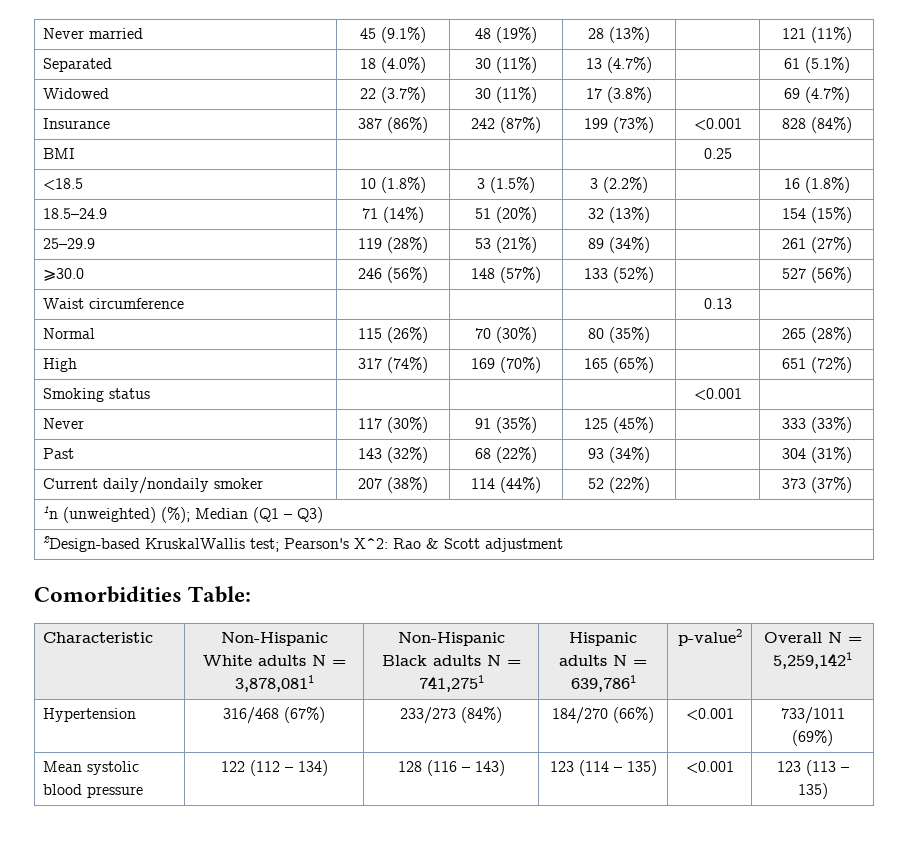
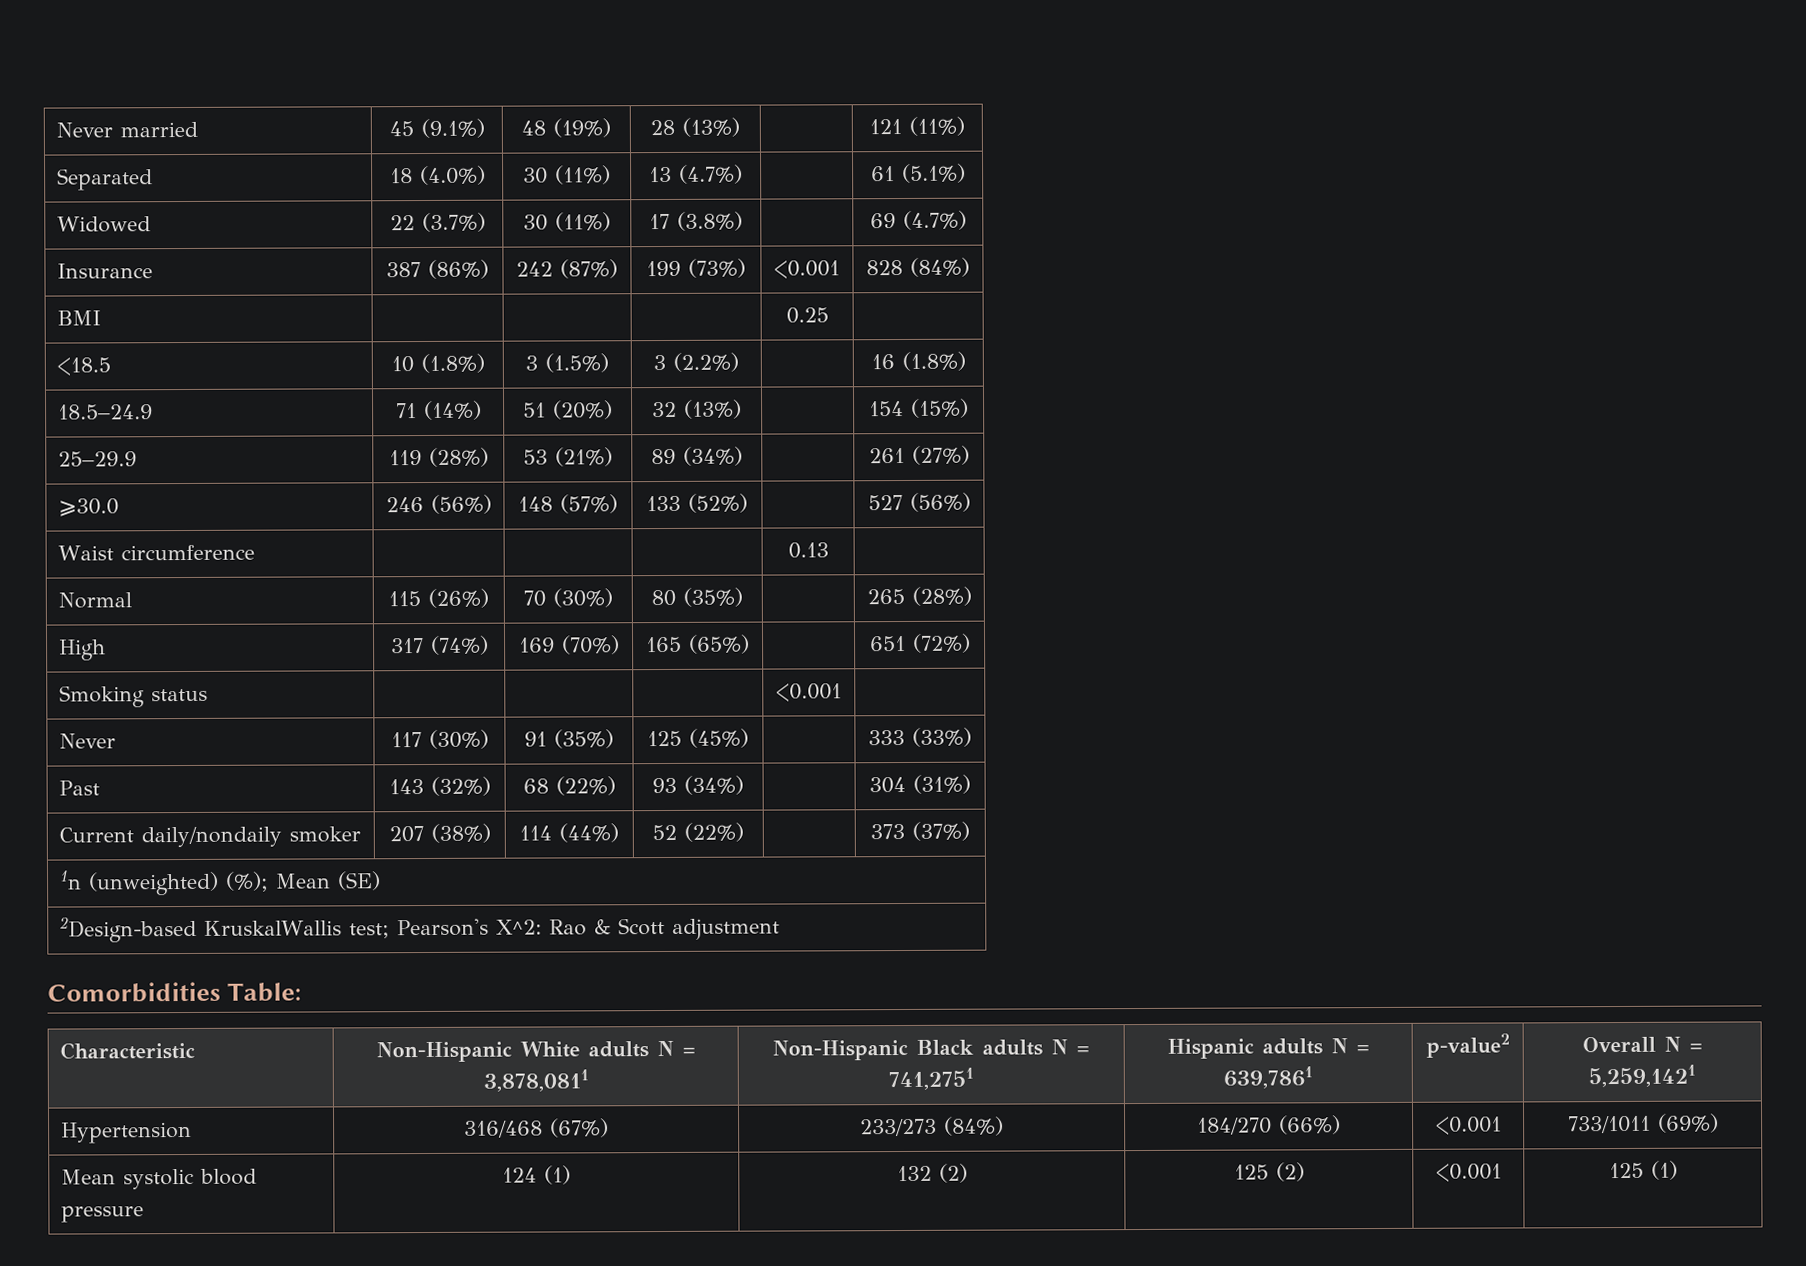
[195,507,324,523] Median (Q1 – Q3) -> [276,871,382,891] Mean (SE)
[220,760,328,776] [397,760,505,776] [549,760,657,776] [685,761,734,773] [776,760,849,776] [797,783,828,799] 122 (112 – 134) | 128 (116 – 143) | 123 (114 – 135) | <0.001 | 123 (113 – 135) -> [502,1165,571,1185] [896,1163,968,1183] [1233,1162,1305,1182] [1435,1163,1502,1182] [1608,1160,1678,1180] 124 (1) | 132 (2) | 125 (2) | <0.001 | 125 (1)

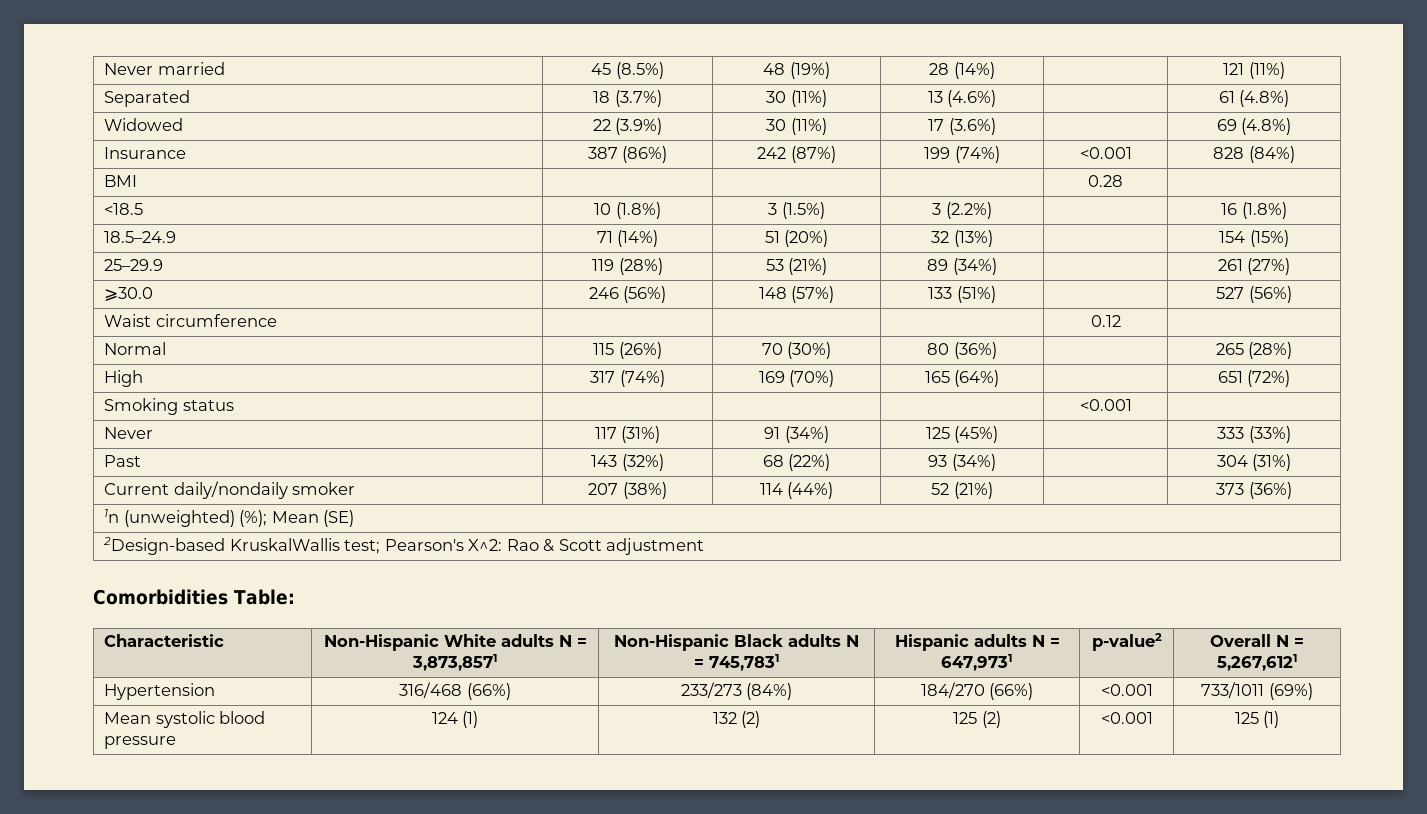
[420,118,485,139] (9.1%) -> [615,62,664,79] (8.5%)
[682,117,740,137] (13%) -> [953,62,995,79] (14%)
[419,165,486,186] (4.0%) -> [614,90,662,107] (3.7%)
[679,164,743,184] (4.7%) -> [947,90,997,107] (4.6%)
[901,163,966,184] (5.1%) -> [1239,90,1290,107] (4.8%)
[421,212,486,233] (3.7%) -> [615,118,663,135] (3.9%)
[677,211,743,231] (3.8%) -> [948,118,996,135] (3.6%)
[902,210,967,230] (4.7%) -> [1241,118,1292,135] (4.8%)
[688,258,746,278] (73%) -> [954,146,1000,163] (74%)
[785,307,829,324] 0.25 -> [1088,175,1123,187] 0.28
[688,493,748,513] (52%) -> [956,286,996,303] (51%)
[787,542,829,559] 0.13 -> [1090,315,1121,327] 0.12
[683,587,743,607] (35%) -> [953,342,997,359] (36%)
[689,634,750,654] (65%) -> [954,370,1000,387] (64%)
[428,729,489,749] (30%) -> [621,426,661,443] (31%)
[554,729,614,749] (35%) -> [784,426,829,443] (34%)
[684,822,744,842] (22%) -> [953,482,993,499] (21%)
[912,821,970,841] (37%) -> [1248,482,1292,499] (36%)
[482,1069,589,1092] 3,878,0811 -> [411,654,498,671] 3,873,8571
[887,1067,974,1091] 741,2751 -> [708,654,780,671] 745,7831
[1223,1066,1313,1089] 639,7861 -> [941,654,1013,671] 647,9731
[1588,1064,1696,1088] 5,259,1421 -> [1216,654,1298,671] 5,267,6121
[550,1118,609,1138] (67%) -> [466,683,511,700] (66%)

